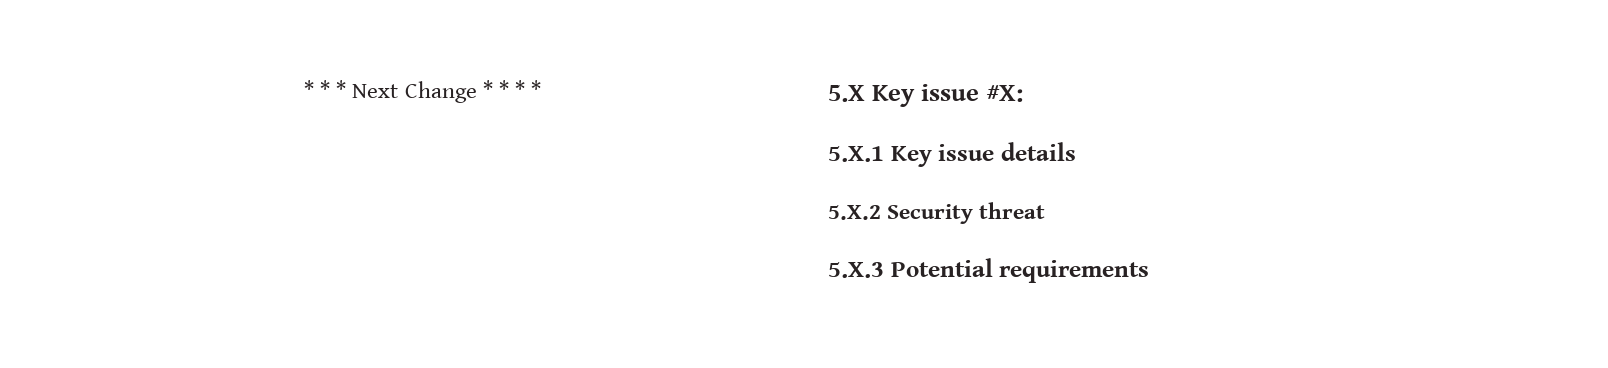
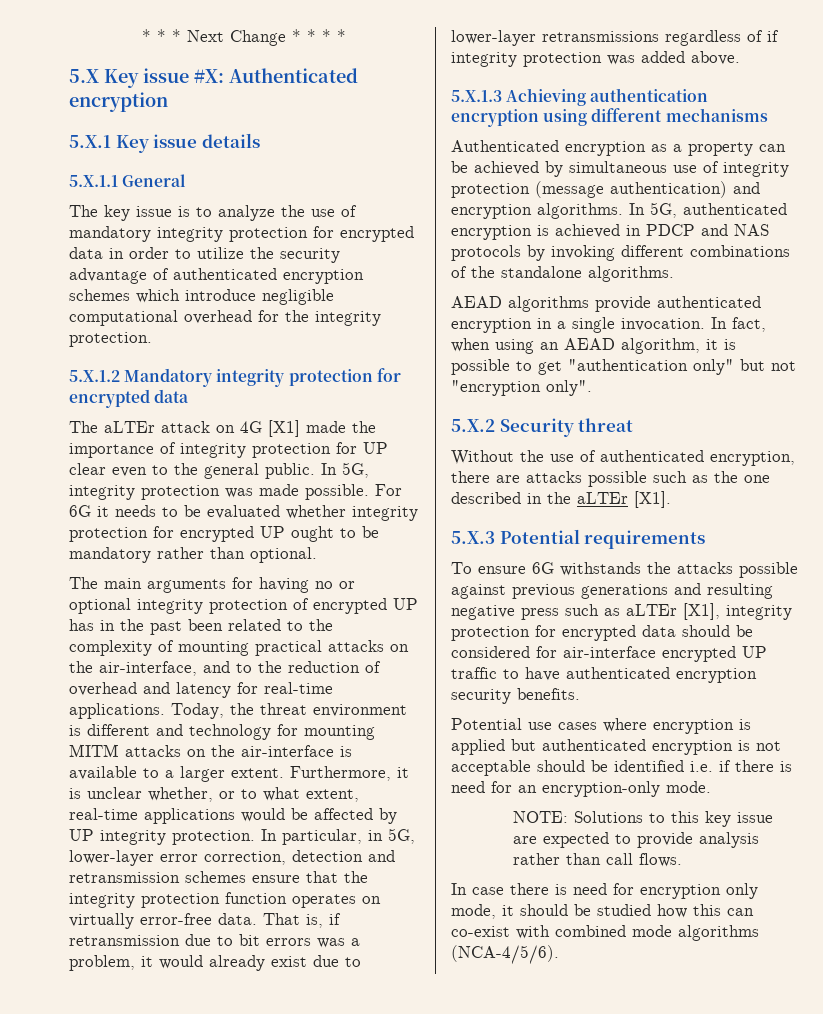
(1024, 93) none -> [229,68,358,83] [69,92,168,112] Authenticated encryption
[828,202,1046,224] [828,258,1150,283] 5.X.2 Security threat // 5.X.3 Potential requirements -> [69,174,187,187] [69,205,357,221] [69,226,414,242] [69,247,340,263] [69,268,364,284] [69,289,334,305] [69,310,381,326] [69,332,152,347] [69,368,401,387] [69,389,190,408] [69,420,376,437] [69,442,388,458] [69,462,369,479] [69,484,402,500] [69,505,418,521] [69,526,379,542] [69,547,317,563] [69,577,355,593] [69,598,418,614] [69,619,333,635] [69,640,409,656] [69,661,381,676] [69,682,333,698] [69,703,407,719] [69,724,375,740] [69,744,352,757] [69,766,409,782] [69,787,359,802] [69,808,397,824] [69,828,415,845] [69,850,395,866] [69,871,368,883] [69,892,381,908] [69,913,341,929] [69,934,360,948] [69,955,361,971] [451,30,779,46] [451,51,740,67] [451,88,709,106] [451,108,768,127] [451,140,786,156] [451,161,789,177] [451,181,760,198] [451,202,787,219] [451,224,769,240] [451,245,790,261] [451,266,674,282] [451,296,761,312] [451,317,766,333] [451,338,736,354] [451,359,796,375] [451,380,592,396] [451,418,634,437] [451,450,795,466] [451,471,770,487] [451,491,671,508] [451,529,706,549] [451,562,798,578] [451,583,773,599] [451,603,792,620] [451,625,753,641] [451,646,767,662] [451,667,757,683] [451,688,580,704] [451,718,751,734] [451,739,781,755] [451,760,792,776] [451,781,711,797] [512,811,773,827] [512,832,759,848] [512,853,682,867] [451,883,758,899] [451,904,754,919] [451,925,759,941] [451,945,559,964] 5.X.1.1 General // The key issue is to analyze the use of mandatory integrity protection for encrypted data in order to utilize the security advantage of authenticated encryption schemes which introduce negligible computational overhead for the integrity protection. // 5.X.1.2 Mandatory integrity protection for encrypted data // The aLTEr attack on 4G [X1] made the importance of integrity protection for UP clear even to the general public. In 5G, integrity protection was made possible. For 6G it needs to be evaluated whether integrity protection for encrypted UP ought to be mandatory rather than optional. // The main arguments for having no or optional integrity protection of encrypted UP has in the past been related to the complexity of mounting practical attacks on the air-interface, and to the reduction of overhead and latency for real-time applications. Today, the threat environment is different and technology for mounting MITM attacks on the air-interface is available to a larger extent. Furthermore, it is unclear whether, or to what extent, real-time applications would be affected by UP integrity protection. In particular, in 5G, lower-layer error correction, detection and retransmission schemes ensure that the integrity protection function operates on virtually error-free data. That is, if retransmission due to bit errors was a problem, it would already exist due to lower-layer retransmissions regardless of if integrity protection was added above. // 5.X.1.3 Achieving authentication encryption using different mechanisms // Authenticated encryption as a property can be achieved by simultaneous use of integrity protection (message authentication) and encryption algorithms. In 5G, authenticated encryption is achieved in PDCP and NAS protocols by invoking different combinations of the standalone algorithms. // AEAD algorithms provide authenticated encryption in a single invocation. In fact, when using an AEAD algorithm, it is possible to get "authentication only" but not "encryption only". // 5.X.2 Security threat // Without the use of authenticated encryption, there are attacks possible such as the one described in the aLTEr [X1]. // 5.X.3 Potential requirements // To ensure 6G withstands the attacks possible against previous generations and resulting negative press such as aLTEr [X1], integrity protection for encrypted data should be considered for air-interface encrypted UP traffic to have authenticated encryption security benefits. // Potential use cases where encryption is applied but authenticated encryption is not acceptable should be identified i.e. if there is need for an encryption-only mode. // NOTE: Solutions to this key issue are expected to provide analysis rather than call flows. // In case there is need for encryption only mode, it should be studied how this can co-exist with combined mode algorithms (NCA-4/5/6).

